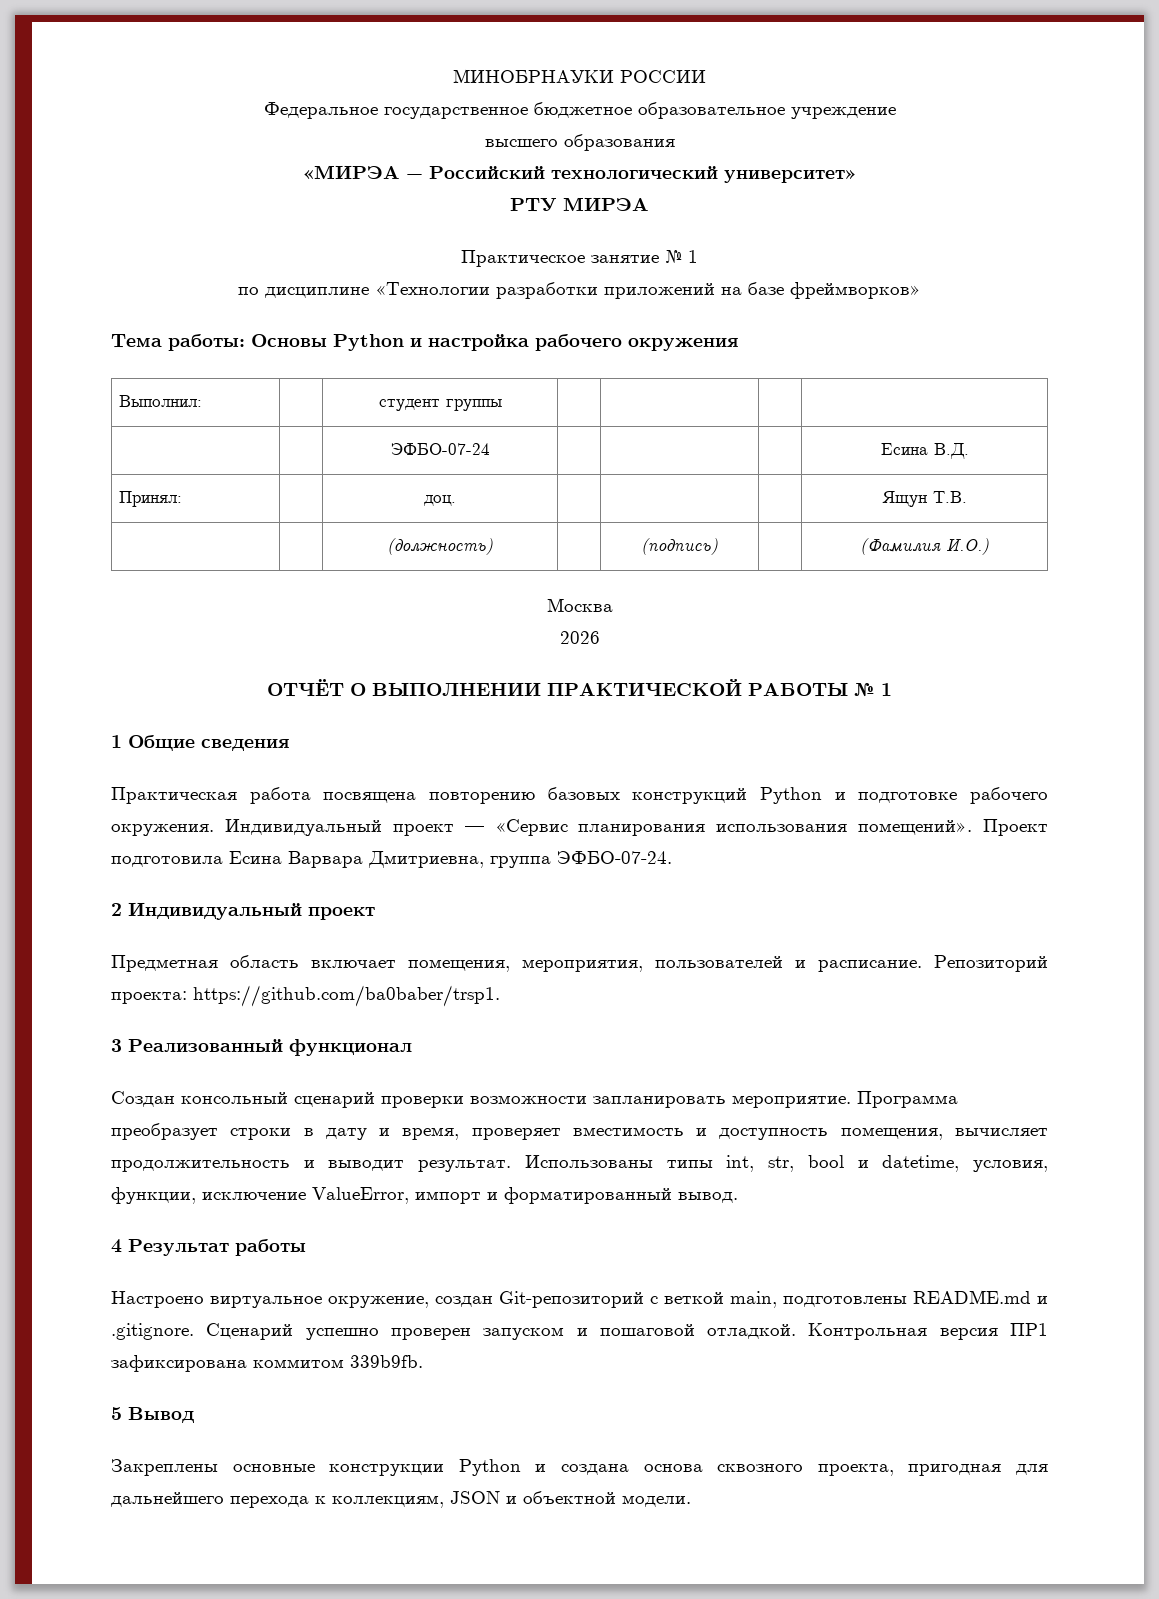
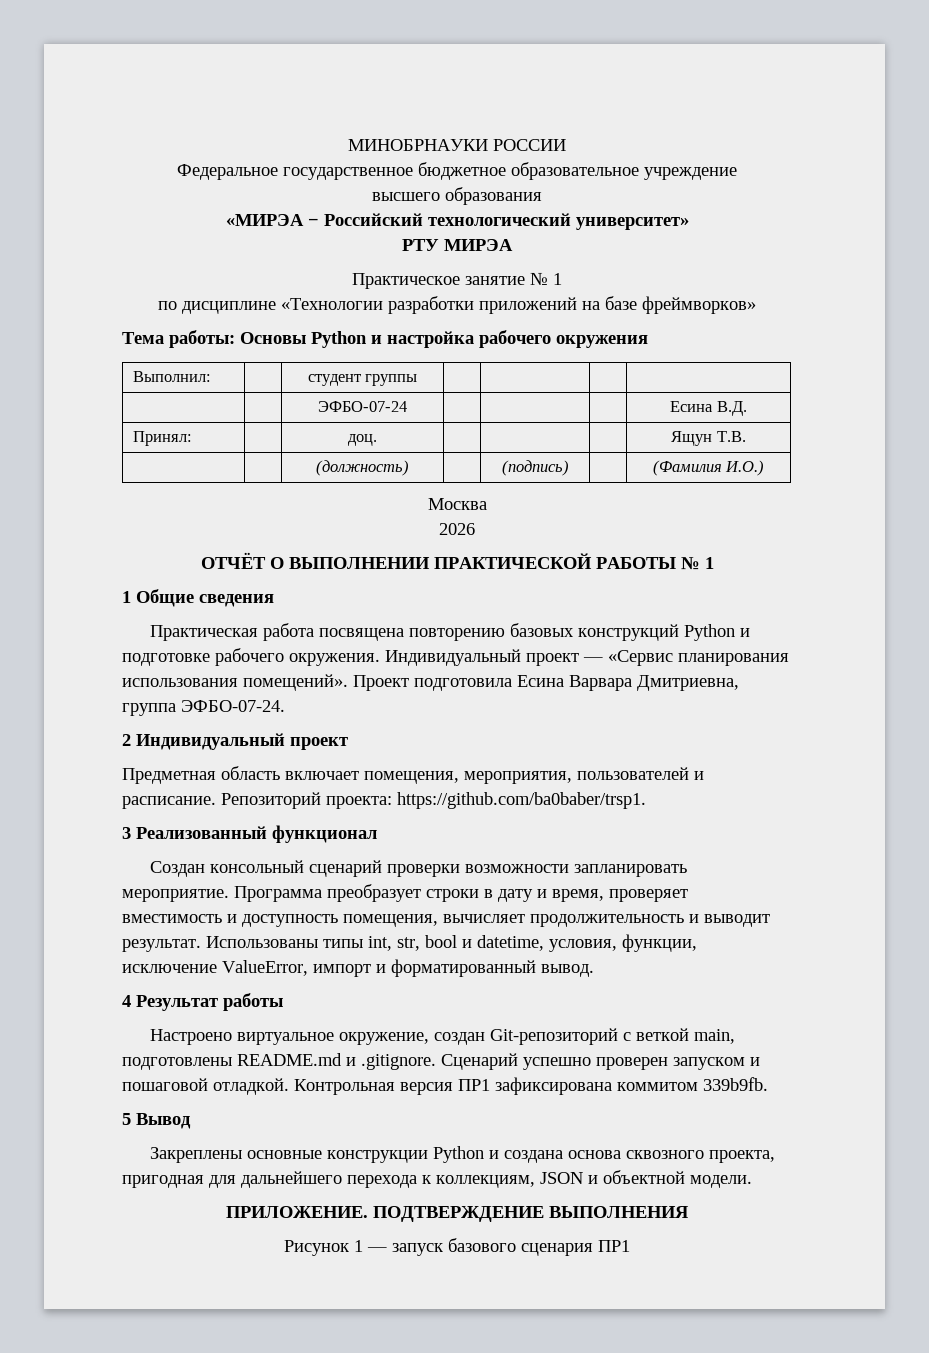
(691, 1501) none -> [226,1206,689,1222] [284,1238,630,1256] // ПРИЛОЖЕНИЕ. ПОДТВЕРЖДЕНИЕ ВЫПОЛНЕНИЯ // Рисунок 1 — запуск базового сценария ПР1

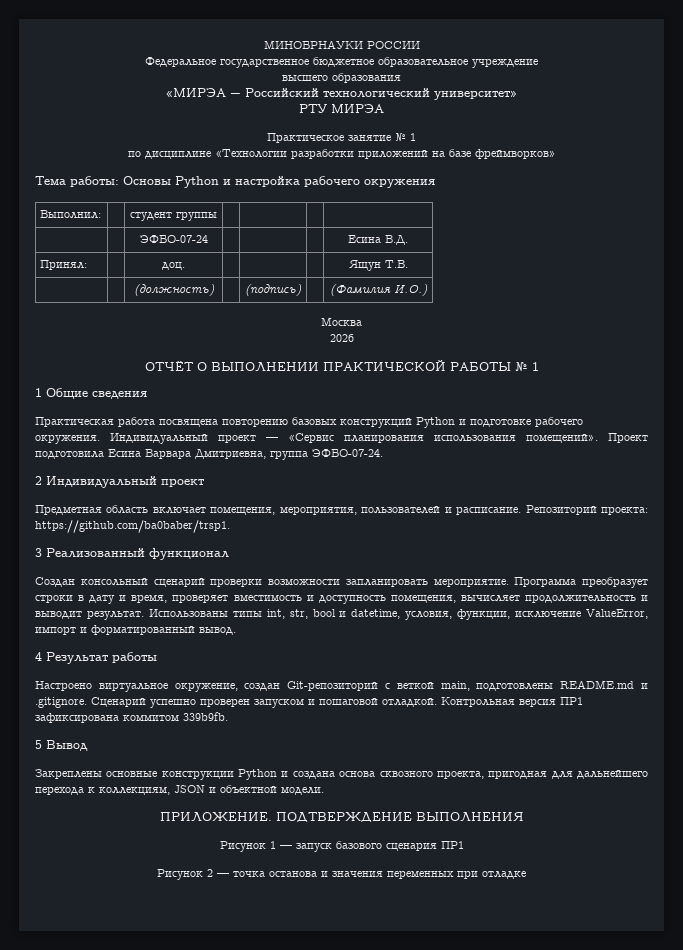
(630, 1246) none -> [157,869,526,880] // Рисунок 2 — точка останова и значения переменных при отладке

